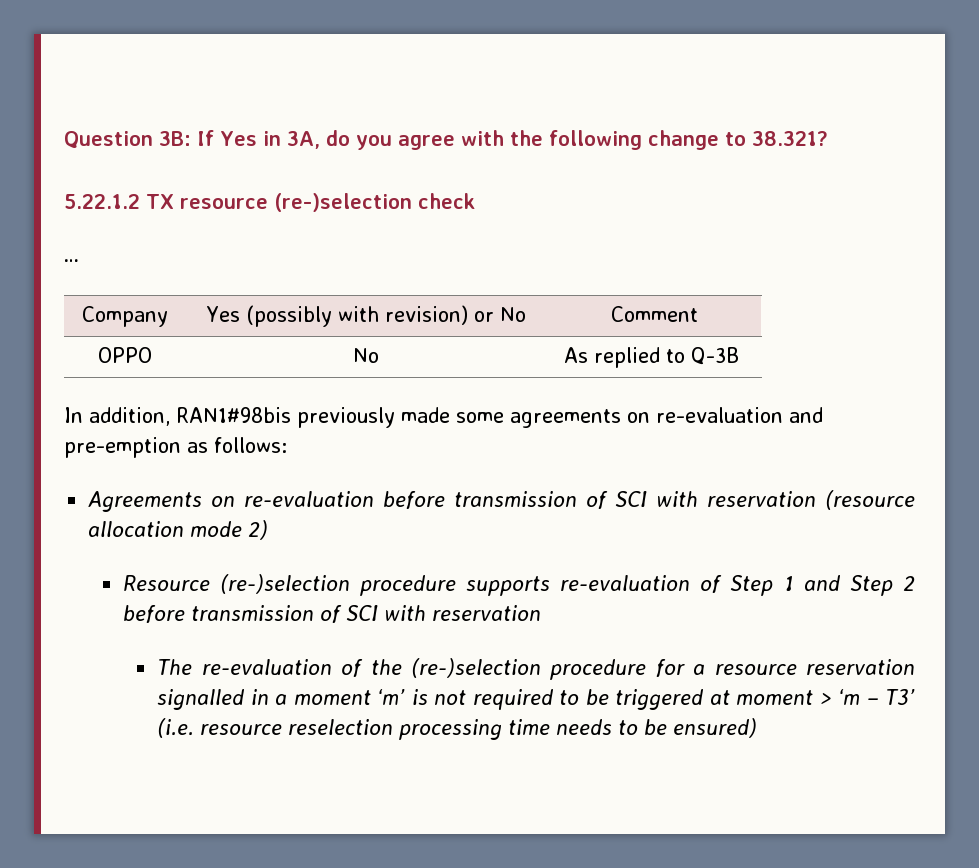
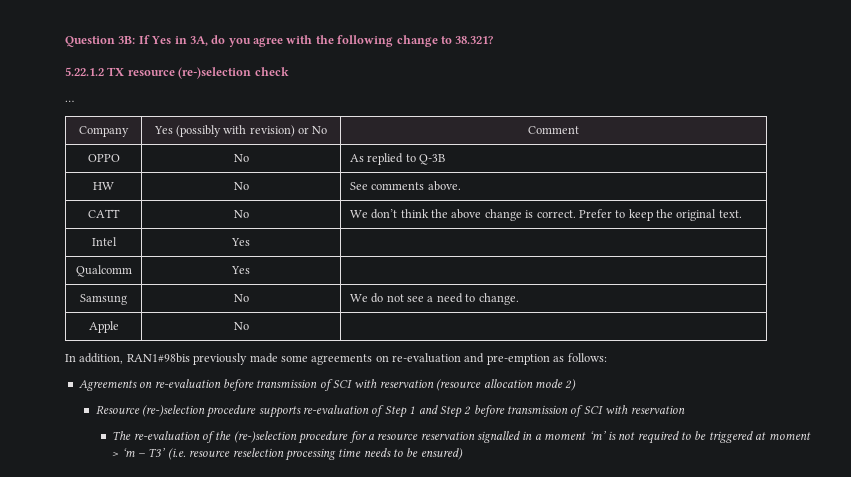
(739, 356) none -> [93,182,114,190] [233,182,249,190] [349,181,461,191] [88,209,120,218] [233,210,249,218] [349,209,742,221] [91,237,117,246] [231,238,250,246] [75,265,132,277] [231,266,250,274] [80,294,127,305] [233,294,249,302] [349,293,519,305] [88,321,119,333] [233,322,249,330] // HW | No | See comments above. // CATT | No | We don’t think the above change is correct. Prefer to keep the original text. // Intel | Yes | // Qualcomm | Yes | // Samsung | No | We do not see a need to change. // Apple | No |

